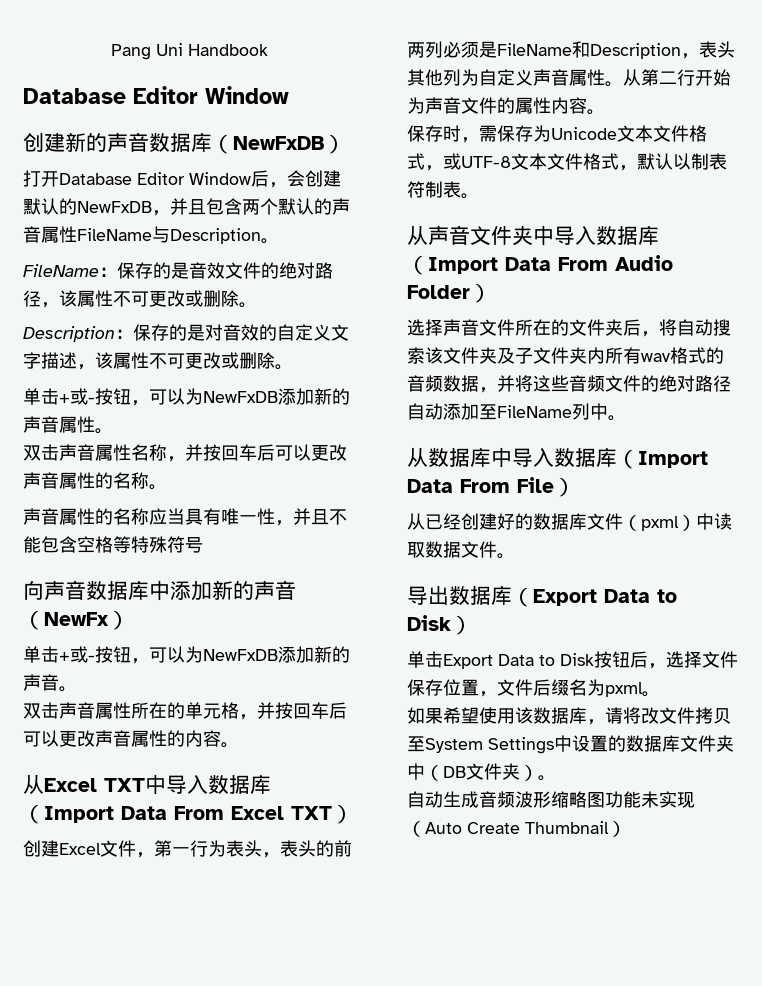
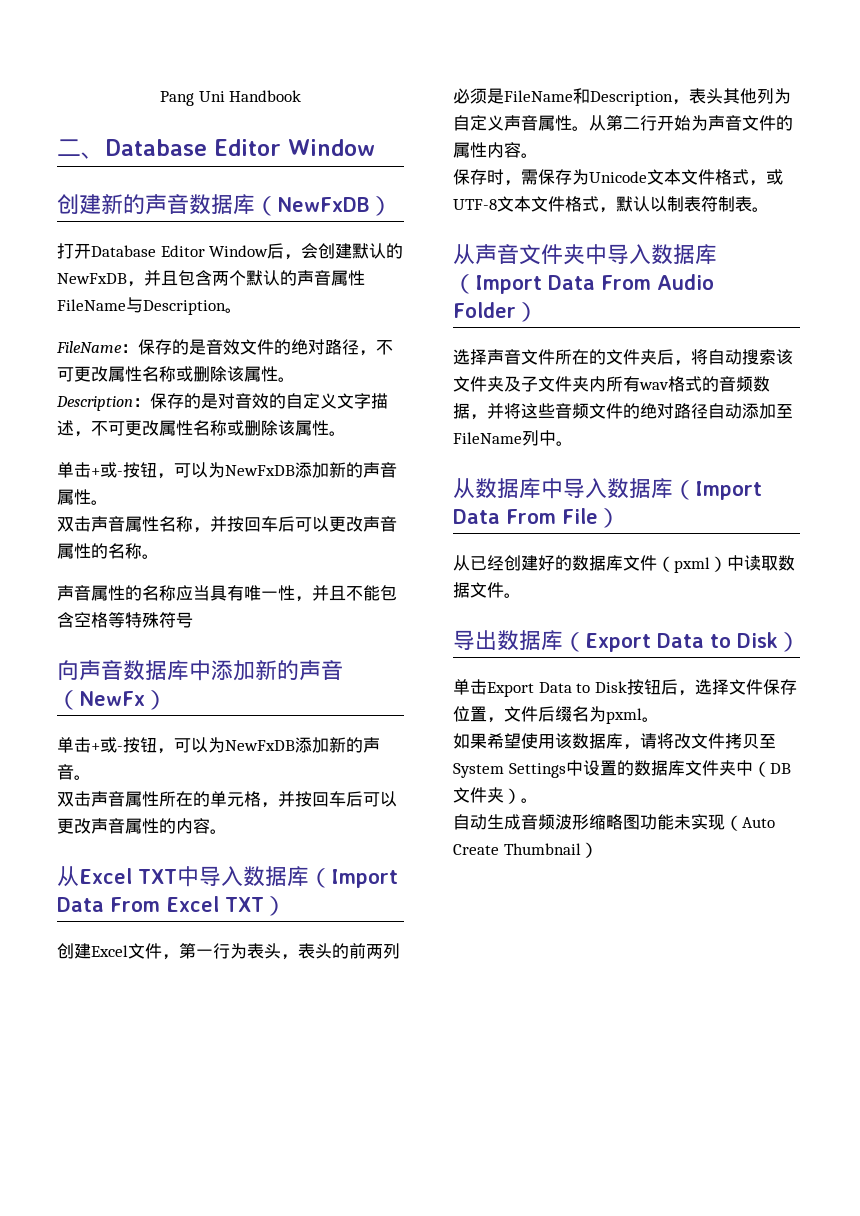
(268, 50) none -> [57,139,105,159] 二、
[59,290,239,307] 该属性不可更改或删除 -> [376,340,393,355] [57,366,278,382] 不可更改属性名称或删除该属性
[95,352,275,369] 该属性不可更改或删除 -> [91,420,329,436] 不可更改属性名称或删除该属性

